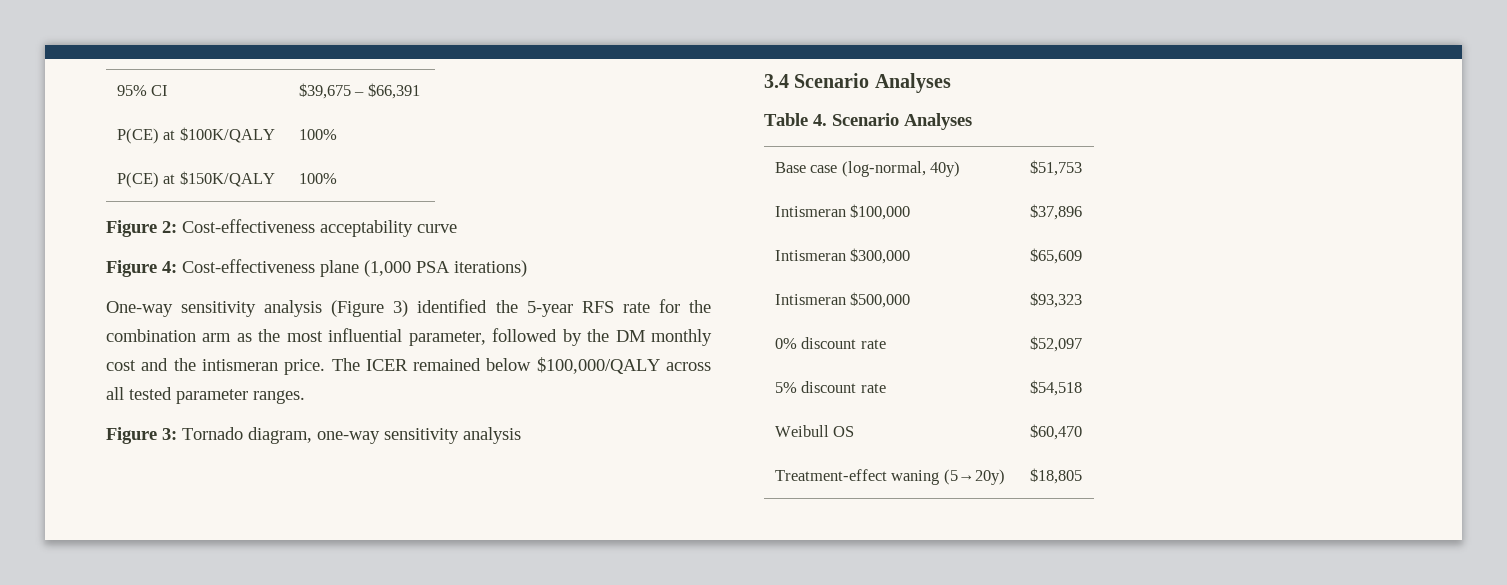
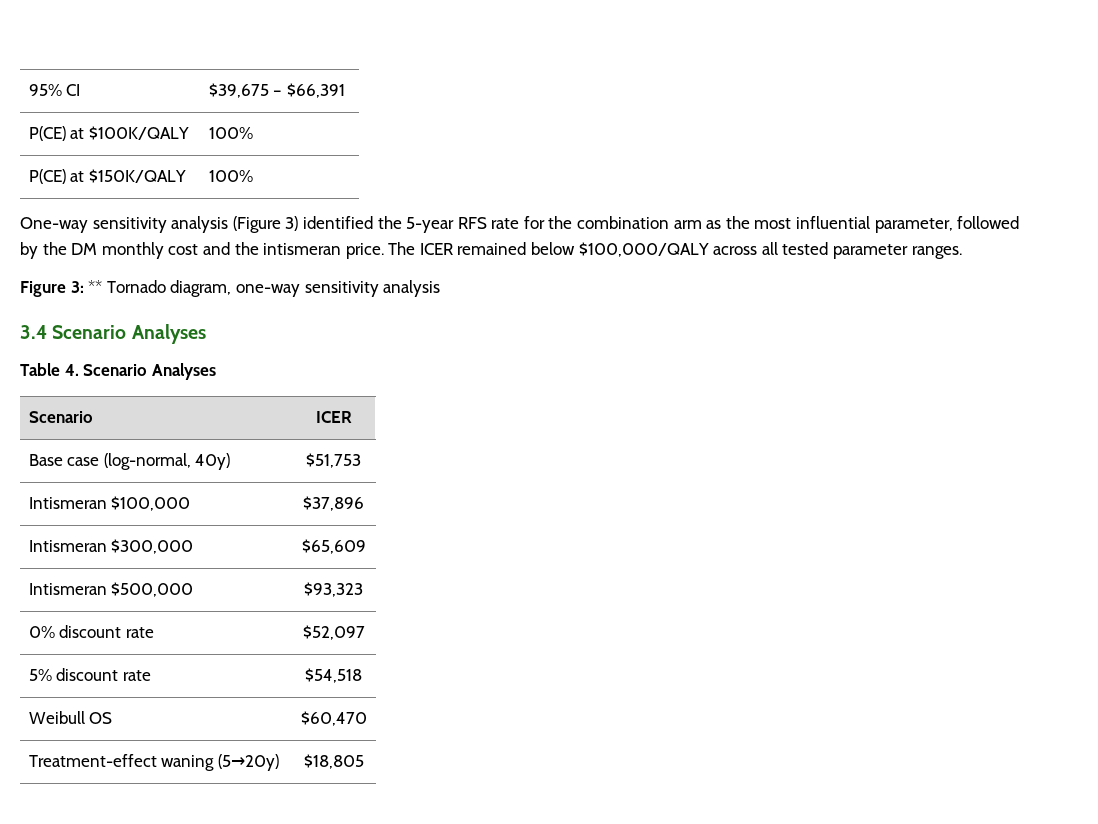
[106,219,457,237] [106,259,527,277] // Figure 2: Cost-effectiveness acceptability curve // Figure 4: Cost-effectiveness plane (1,000 PSA iterations) -> (253, 176) none
(177, 434) none -> [88,280,103,293] **
(972, 121) none -> [28,411,93,423] [315,411,352,423] // Scenario | ICER

